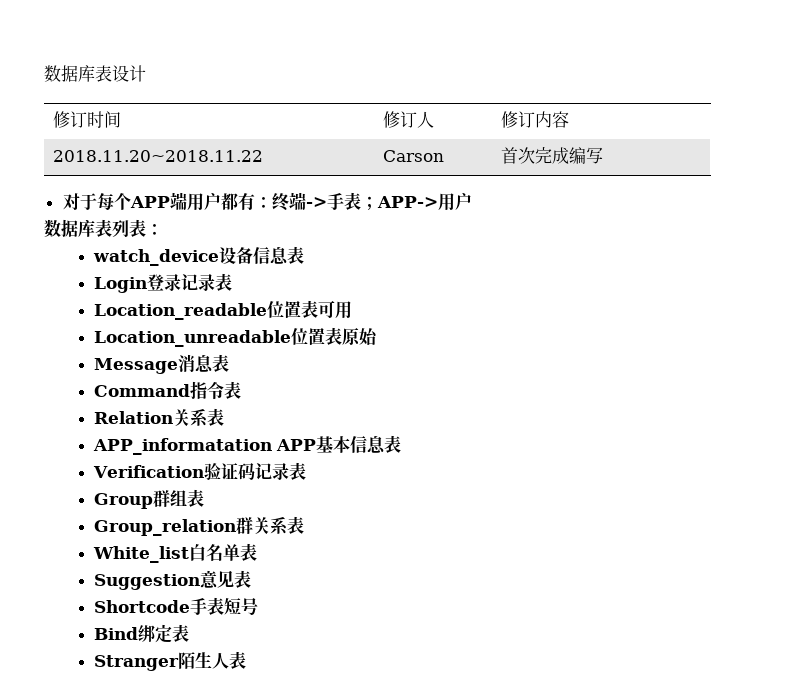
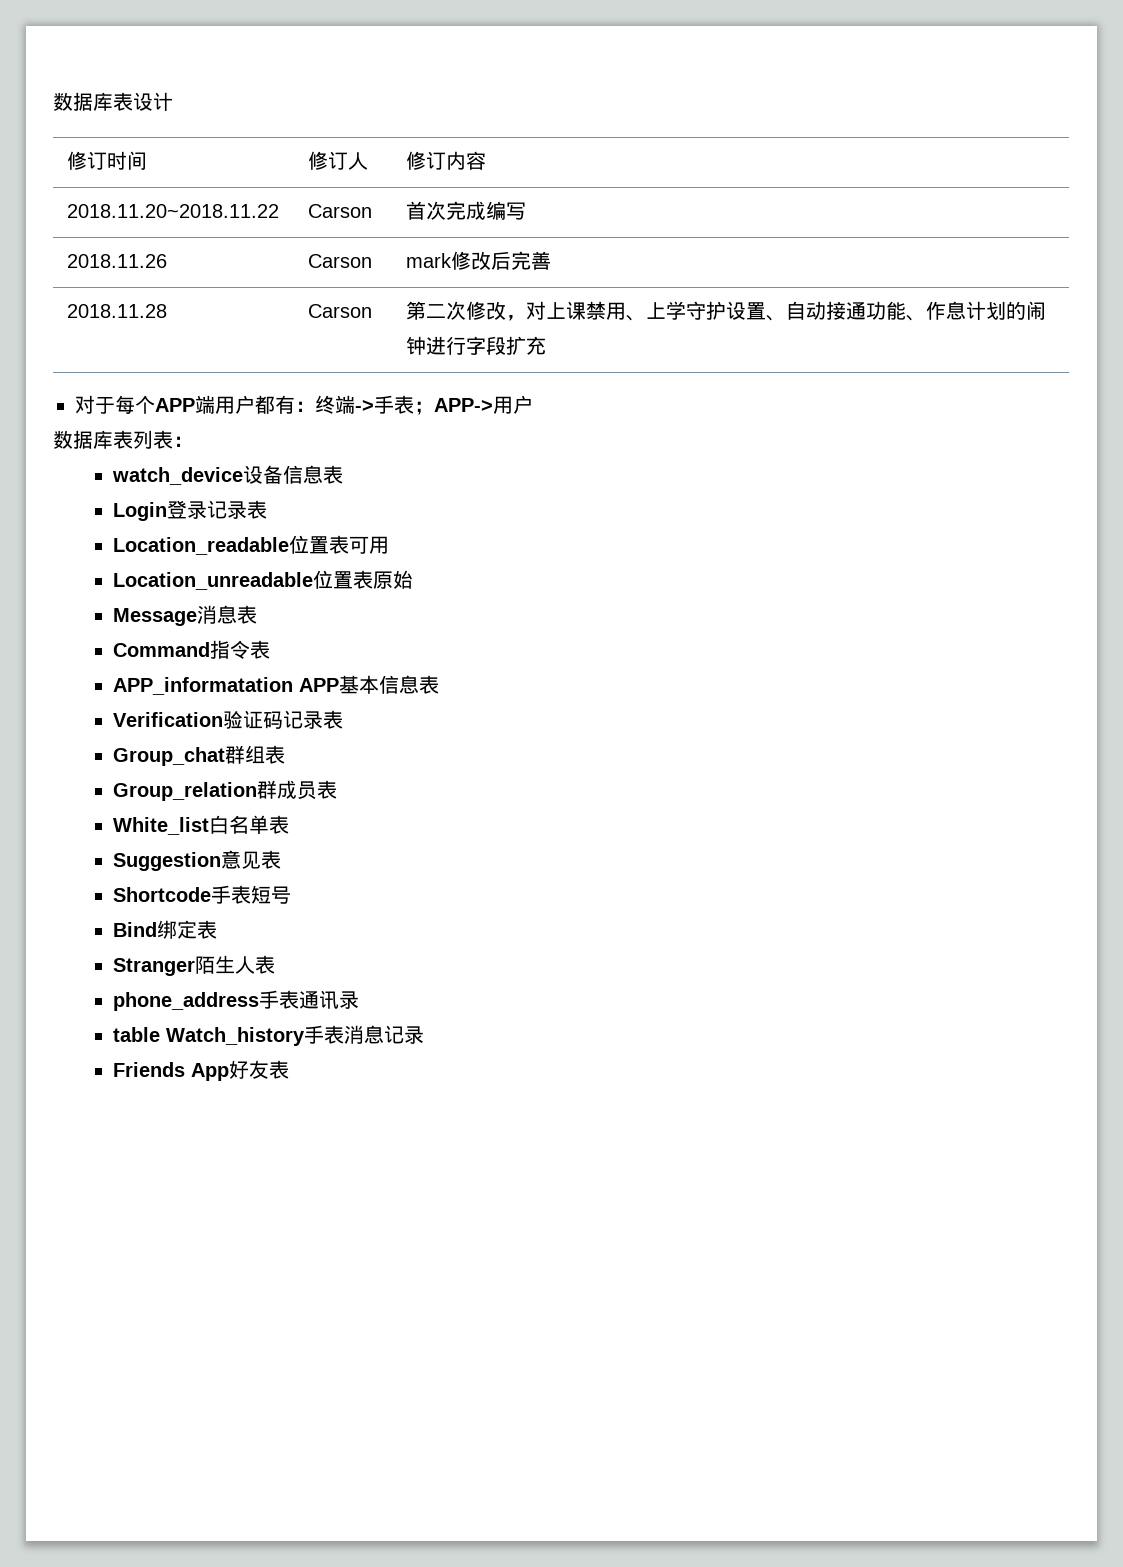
(604, 155) none -> [67,254,168,268] [308,254,373,268] [406,251,552,270] [67,304,168,318] [308,304,373,318] [406,301,1047,321] [406,336,547,355] // 2018.11.26 | Carson | mark修改后完善 // 2018.11.28 | Carson | 第二次修改，对上课禁用、上学守护设置、自动接通功能、作息计划的闹钟进行字段扩充
[93,408,224,427] // Relation关系表 -> (270, 649) none
[93,493,153,509] Group -> [112,747,225,766] Group_chat
[252,516,288,535] 关系 -> [276,780,317,800] 成员
(246, 660) none -> [112,990,359,1011] [112,1025,424,1046] [112,1060,289,1081] // phone_address手表通讯录 // table Watch_history手表消息记录 // Friends App好友表

